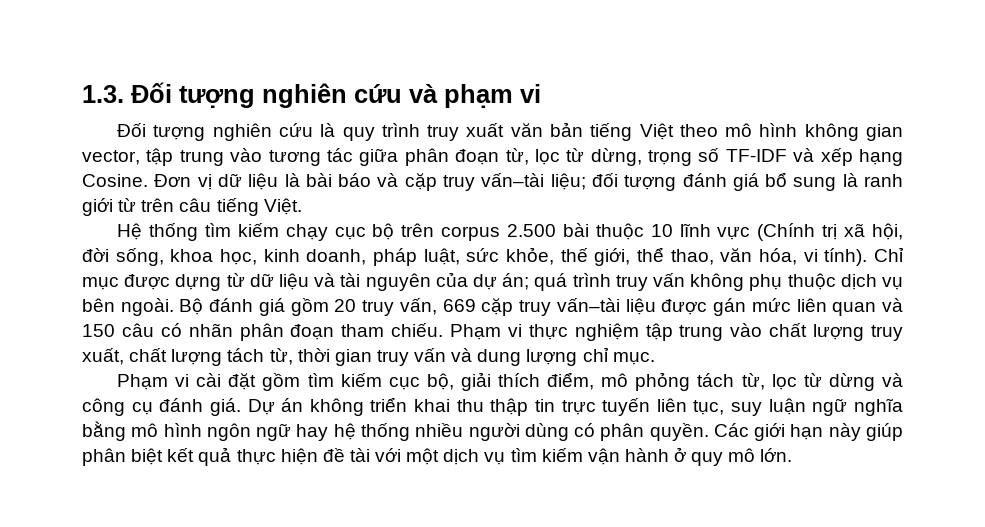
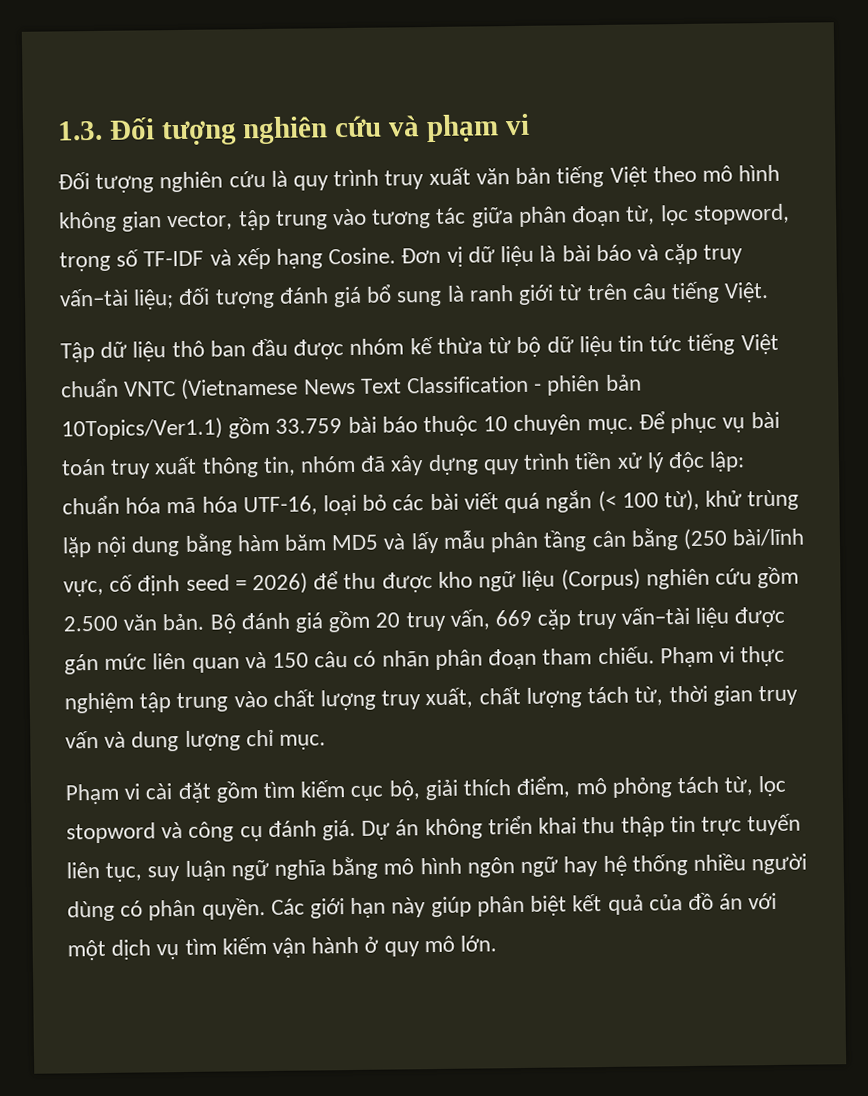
[566,148,642,166] từ dừng, -> [692,203,790,225] stopword,
[117,223,904,241] [82,247,904,266] [82,272,904,291] [82,298,174,316] Hệ thống tìm kiếm chạy cục bộ trên corpus 2.500 bài thuộc 10 lĩnh vực (Chính trị xã hội, đời sống, khoa học, kinh doanh, pháp luật, sức khỏe, thế giới, thể thao, văn hóa, vi tính). Chỉ mục được dựng từ dữ liệu và tài nguyên của dự án; quá trình truy vấn không phụ thuộc dịch vụ bên ngoài. -> [60,333,779,363] [60,374,642,400] [61,411,780,441] [61,451,746,479] [62,489,800,516] [62,528,805,558] [63,566,800,597] [63,613,205,632] Tập dữ liệu thô ban đầu được nhóm kế thừa từ bộ dữ liệu tin tức tiếng Việt chuẩn VNTC (Vietnamese News Text Classification - phiên bản 10Topics/Ver1.1) gồm 33.759 bài báo thuộc 10 chuyên mục. Để phục vụ bài toán truy xuất thông tin, nhóm đã xây dựng quy trình tiền xử lý độc lập: chuẩn hóa mã hóa UTF-16, loại bỏ các bài viết quá ngắn (< 100 từ), khử trùng lặp nội dung bằng hàm băm MD5 và lấy mẫu phân tầng cân bằng (250 bài/lĩnh vực, cố định seed = 2026) để thu được kho ngữ liệu (Corpus) nghiên cứu gồm 2.500 văn bản.
[803,373,875,391] từ dừng -> [66,822,156,844] stopword
[236,448,370,465] thực hiện đề tài -> [648,892,744,911] của đồ án

